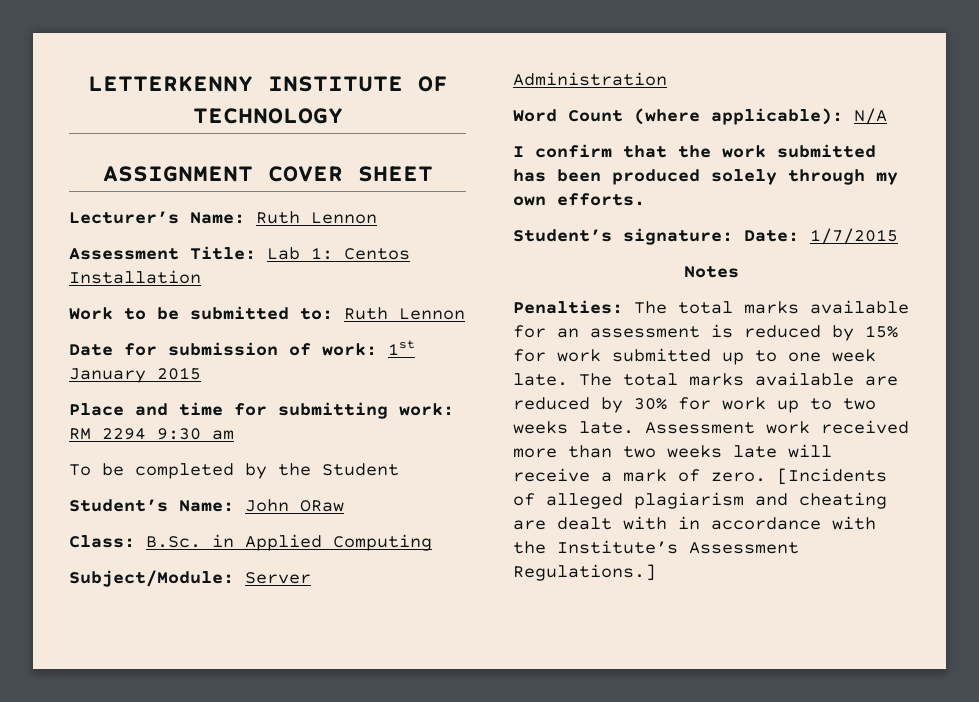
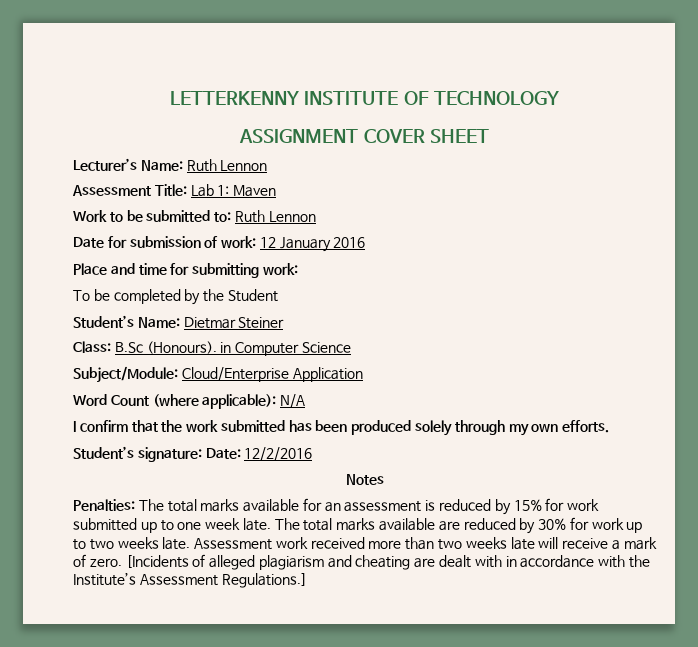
[344,248,410,260] [69,270,201,284] Centos Installation -> [233,185,277,197] Maven
[388,340,415,355] [69,367,201,383] 1st January 2015 -> [259,237,366,252] 12 January 2016
[69,428,234,440] RM 2294 9:30 am -> (298, 269) none
[245,499,344,512] John ORaw -> [183,317,285,329] Dietmar Steiner
[146,534,432,551] B.Sc. in Applied Computing -> [114,341,351,356] B.Sc (Honours). in Computer Science
[245,572,311,584] [513,72,667,86] Server Administration -> [181,367,363,382] Cloud/Enterprise Application
[810,228,898,245] 1/7/2015 -> [244,447,313,461] 12/2/2016

